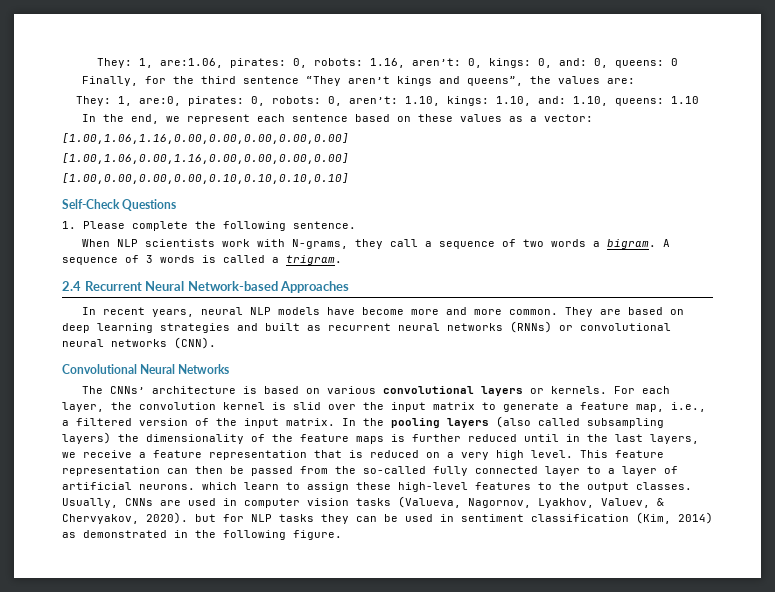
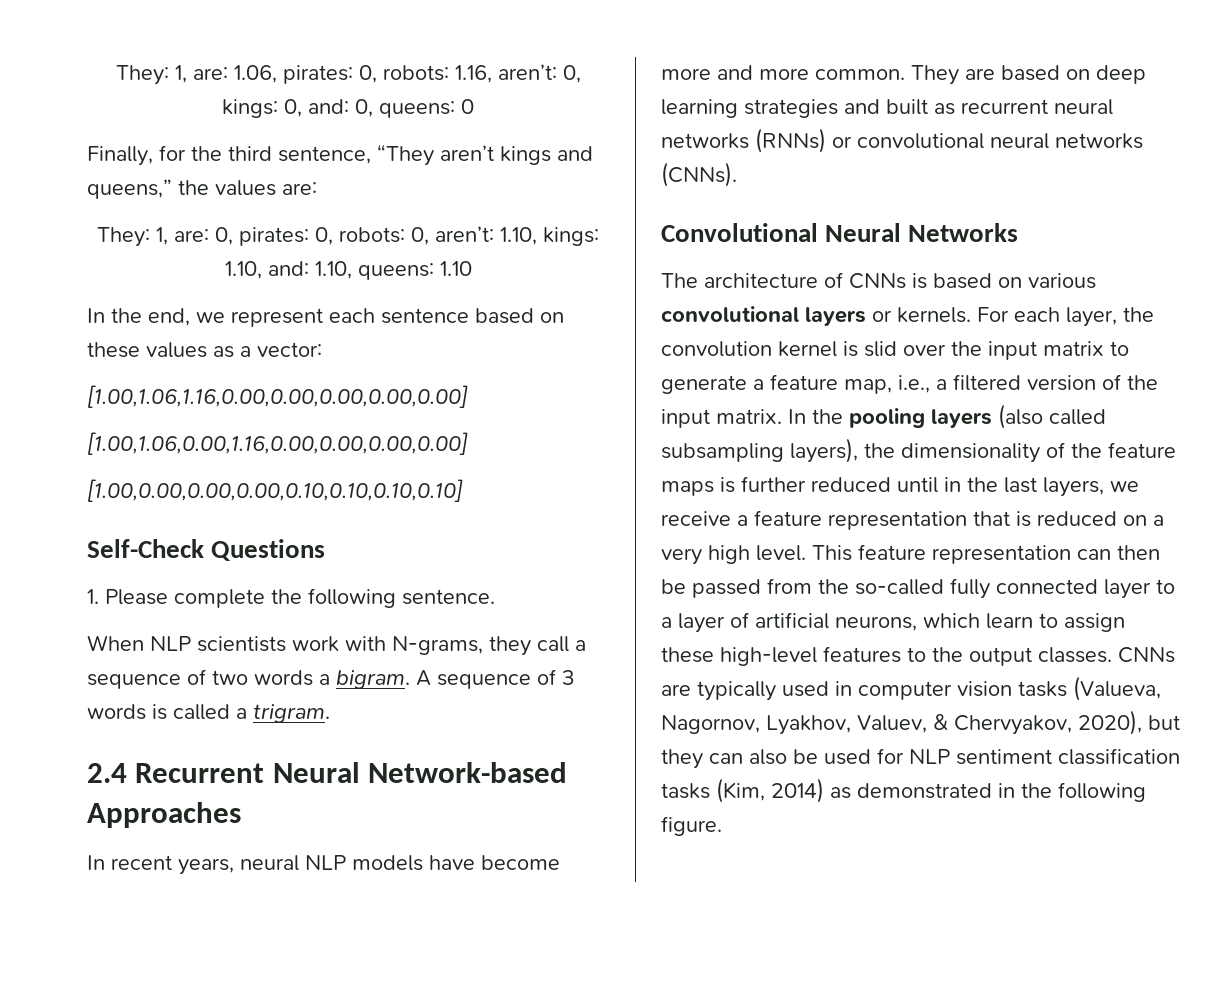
[97,58,223,68] They: 1, are:1.06, -> [115,65,277,85] They: 1, are: 1.06,
[242,76,299,84] sentence -> [278,146,371,164] sentence,
[466,76,523,86] queens”, -> [87,179,172,199] queens,”
[139,96,181,106] are:0, -> [174,227,233,245] are: 0,
[174,337,216,349] (CNN). -> [661,162,737,187] (CNNs).
[109,386,236,394] CNNs’ architecture -> [704,272,906,289] architecture of CNNs
[62,432,111,444] layers) -> [790,438,858,463] layers),
[139,484,195,490] neurons. -> [835,616,917,631] neurons,
[62,498,118,508] Usually, -> (1112, 655) none
(181, 503) none -> [697,681,776,701] typically
[146,512,454,524] 2020). but for NLP tasks they can be used in -> [1078,710,1180,735] [661,748,950,769] 2020), but they can also be used for NLP
(629, 518) none -> [661,783,710,799] tasks

